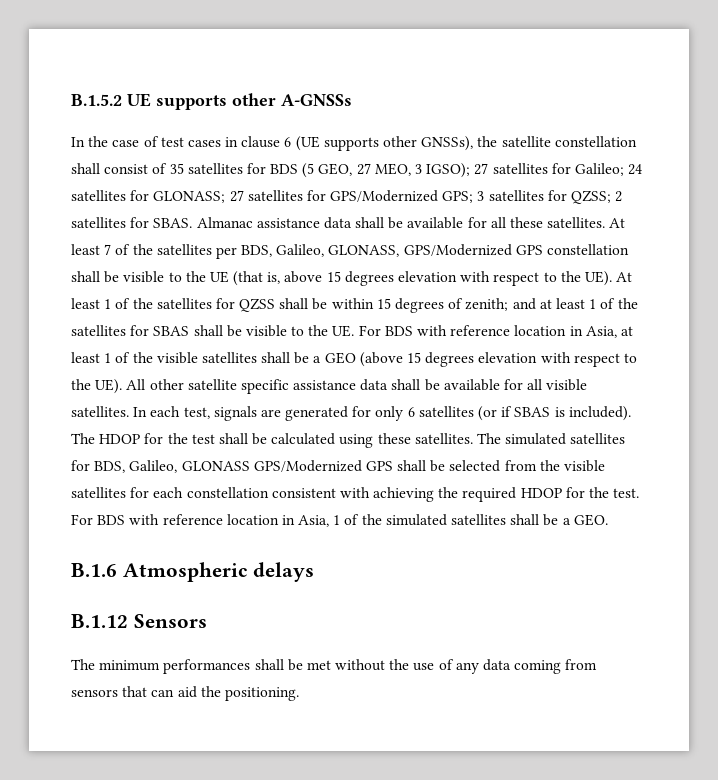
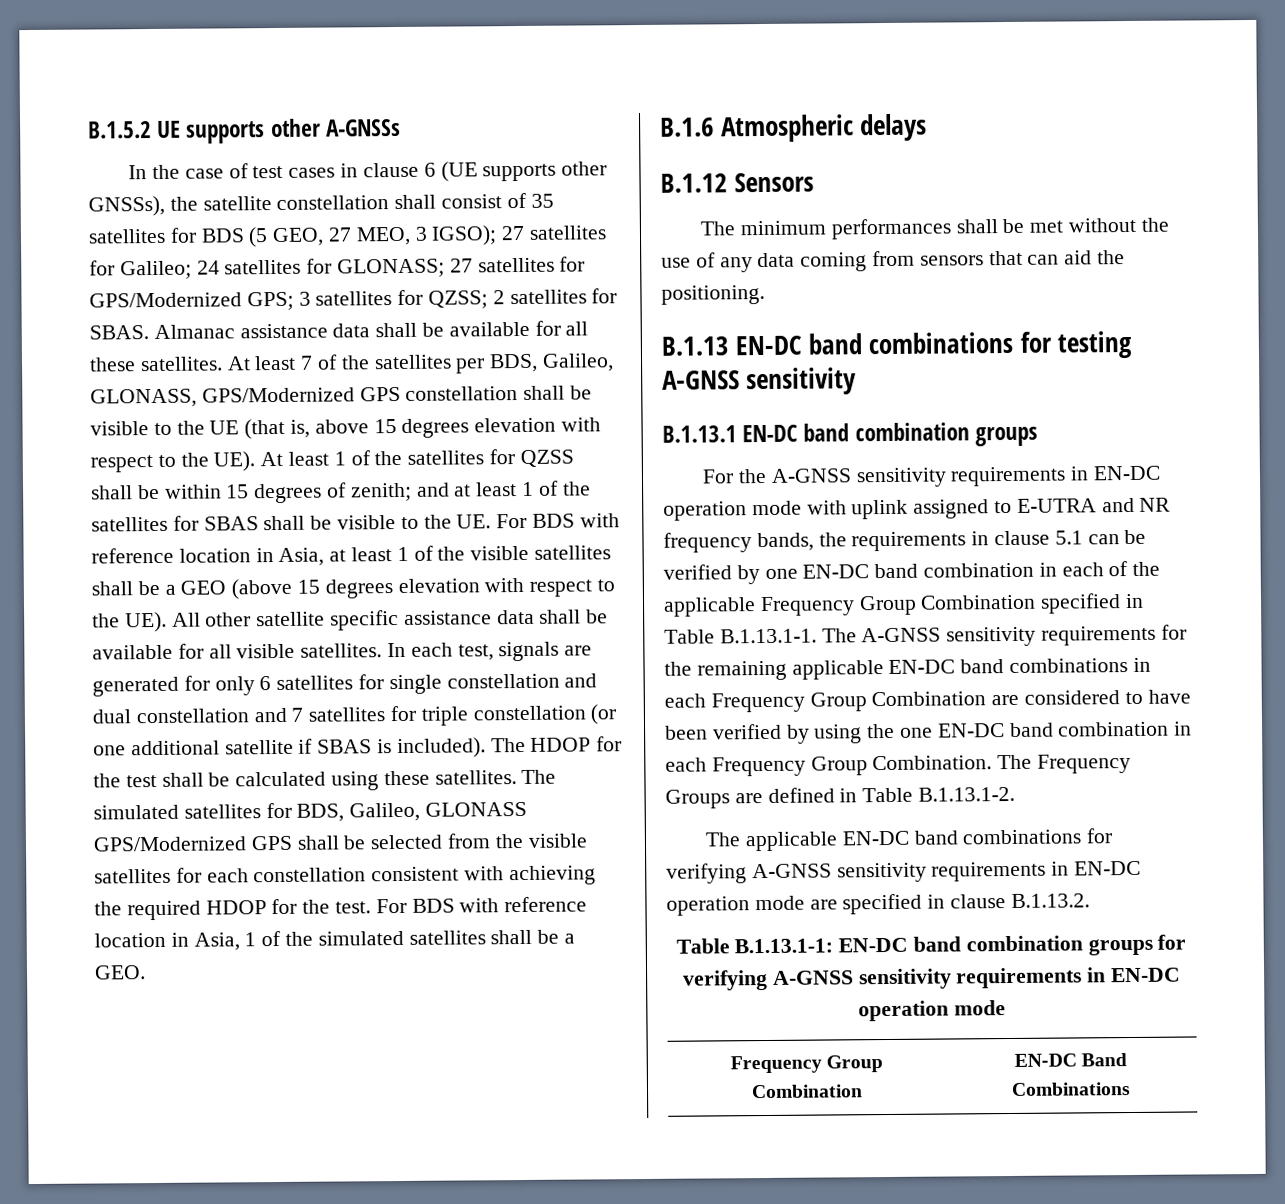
[478,406,498,421] (or -> [358,673,598,695] [92,704,618,726] [93,739,294,756] for single constellation and dual constellation and 7 satellites for triple constellation (or one additional satellite
(299, 694) none -> [661,330,1133,359] [662,367,858,396] [662,422,1038,447] [702,465,1162,488] [663,497,1172,521] [663,529,1147,553] [663,561,1161,585] [663,593,1145,617] [664,624,1187,647] [664,657,1151,681] [664,689,1191,713] [665,721,1193,744] [665,753,1132,777] [665,786,1016,809] [705,828,1113,852] [666,860,1142,884] [666,893,1090,916] [675,934,1187,956] [682,967,1182,991] [858,1000,1006,1022] [729,1055,884,1074] [751,1084,863,1099] [1013,1053,1128,1067] [1011,1082,1131,1096] // B.1.13 EN-DC band combinations for testing A-GNSS sensitivity // B.1.13.1 EN-DC band combination groups // For the A-GNSS sensitivity requirements in EN-DC operation mode with uplink assigned to E-UTRA and NR frequency bands, the requirements in clause 5.1 can be verified by one EN-DC band combination in each of the applicable Frequency Group Combination specified in Table B.1.13.1-1. The A-GNSS sensitivity requirements for the remaining applicable EN-DC band combinations in each Frequency Group Combination are considered to have been verified by using the one EN-DC band combination in each Frequency Group Combination. The Frequency Groups are defined in Table B.1.13.1-2. // The applicable EN-DC band combinations for verifying A-GNSS sensitivity requirements in EN-DC operation mode are specified in clause B.1.13.2. // Table B.1.13.1-1: EN-DC band combination groups for verifying A-GNSS sensitivity requirements in EN-DC operation mode // Frequency Group Combination | EN-DC Band Combinations

